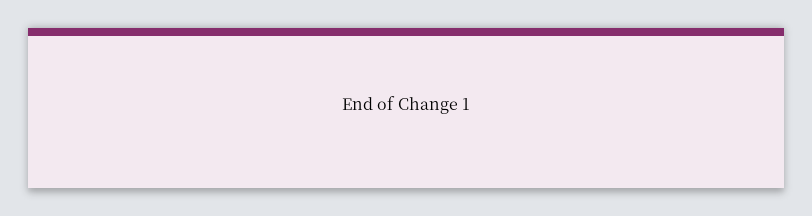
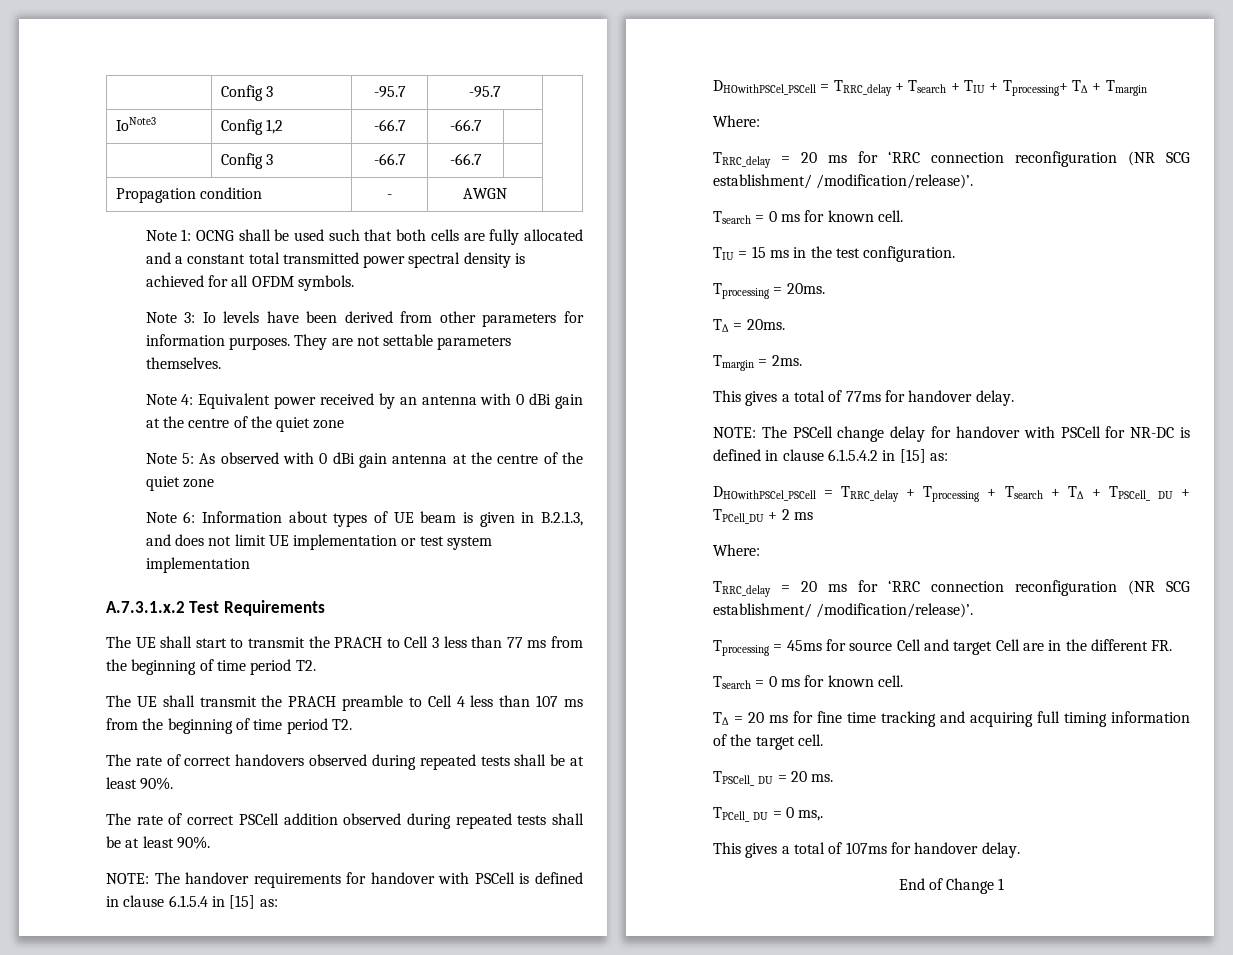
(342, 103) none -> [220,85,273,101] [373,86,406,98] [469,86,501,98] [115,117,156,131] [220,119,283,135] [373,119,406,131] [449,119,482,131] [220,153,273,169] [373,153,406,165] [449,153,482,165] [115,187,262,203] [387,194,392,199] [463,188,507,199] [145,229,583,245] [145,252,526,268] [145,275,354,291] [145,311,584,327] [145,334,512,350] [145,357,221,369] [145,393,583,409] [145,416,345,432] [145,452,583,468] [145,476,214,491] [145,511,583,527] [145,534,493,550] [145,557,250,573] [106,600,325,616] [106,636,584,648] [106,659,316,675] [106,695,584,711] [106,718,352,734] [106,754,584,770] [106,777,174,790] [106,813,584,829] [106,836,210,849] [106,872,583,888] [106,895,278,909] [713,80,1147,96] [713,115,760,127] [713,151,1190,168] [713,174,974,189] [713,210,903,224] [713,246,956,262] [713,283,825,299] [713,319,785,332] [713,355,802,371] [713,390,1014,406] [713,426,1190,442] [713,449,948,463] [713,486,1190,502] [713,509,813,524] [713,544,760,556] [713,580,1190,597] [713,603,974,618] [713,639,1173,656] [713,675,903,689] [713,711,1190,727] [713,734,823,750] [713,771,834,786] [713,807,824,822] [713,842,1020,858] | Config 3 | -95.7 | -95.7 | // IoNote3 | Config 1,2 | -66.7 | -66.7 | | // | Config 3 | -66.7 | -66.7 | | // Propagation condition | - | AWGN | // Note 1: OCNG shall be used such that both cells are fully allocated and a constant total transmitted power spectral density is achieved for all OFDM symbols. // Note 3: Io levels have been derived from other parameters for information purposes. They are not settable parameters themselves. // Note 4: Equivalent power received by an antenna with 0 dBi gain at the centre of the quiet zone // Note 5: As observed with 0 dBi gain antenna at the centre of the quiet zone // Note 6: Information about types of UE beam is given in B.2.1.3, and does not limit UE implementation or test system implementation // A.7.3.1.x.2 Test Requirements // The UE shall start to transmit the PRACH to Cell 3 less than 77 ms from the beginning of time period T2. // The UE shall transmit the PRACH preamble to Cell 4 less than 107 ms from the beginning of time period T2. // The rate of correct handovers observed during repeated tests shall be at least 90%. // The rate of correct PSCell addition observed during repeated tests shall be at least 90%. // NOTE: The handover requirements for handover with PSCell is defined in clause 6.1.5.4 in [15] as: // DHOwithPSCel_PSCell = TRRC_delay + Tsearch + TIU + Tprocessing+ T∆ + Tmargin // Where: // TRRC_delay = 20 ms for ‘RRC connection reconfiguration (NR SCG establishment/ /modification/release)’. // Tsearch = 0 ms for known cell. // TIU = 15 ms in the test configuration. // Tprocessing = 20ms. // T∆ = 20ms. // Tmargin = 2ms. // This gives a total of 77ms for handover delay. // NOTE: The PSCell change delay for handover with PSCell for NR-DC is defined in clause 6.1.5.4.2 in [15] as: // DHOwithPSCel_PSCell = TRRC_delay + Tprocessing + Tsearch + T∆ + TPSCell_ DU + TPCell_DU + 2 ms // Where: // TRRC_delay = 20 ms for ‘RRC connection reconfiguration (NR SCG establishment/ /modification/release)’. // Tprocessing = 45ms for source Cell and target Cell are in the different FR. // Tsearch = 0 ms for known cell. // T∆ = 20 ms for fine time tracking and acquiring full timing information of the target cell. // TPSCell_ DU = 20 ms. // TPCell_ DU = 0 ms,. // This gives a total of 107ms for handover delay. //

